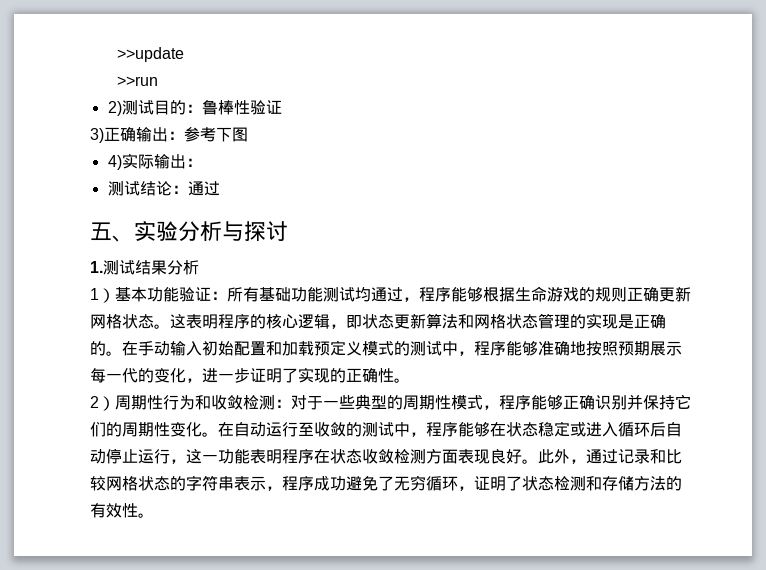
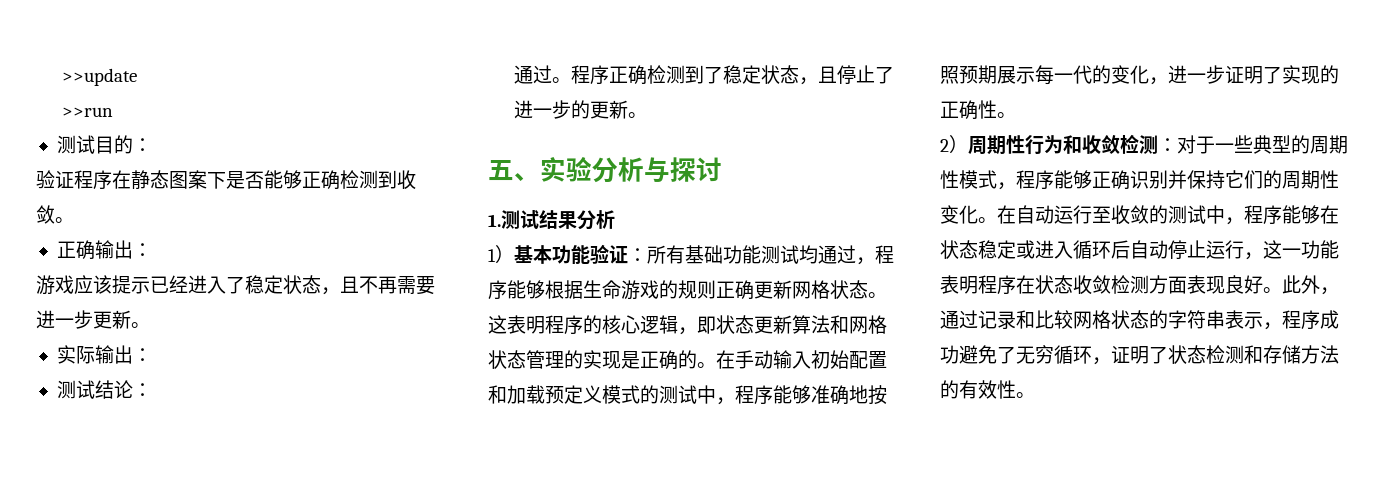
[107,101,122,116] 2) -> (113, 112) none
[201,99,282,115] [90,127,248,143] [107,155,122,170] 鲁棒性验证 // 3)正确输出：参考下图 // 4) -> [36,170,416,190] [36,205,74,224] [56,240,152,260] [36,275,435,295] [36,310,150,329] // 验证程序在静态图案下是否能够正确检测到收敛。 // 正确输出： // 游戏应该提示已经进入了稳定状态，且不再需要进一步更新。 //
[187,181,220,196] 通过 -> [513,65,894,85] [513,100,647,119] // 通过。程序正确检测到了稳定状态，且停止了进一步的更新。

